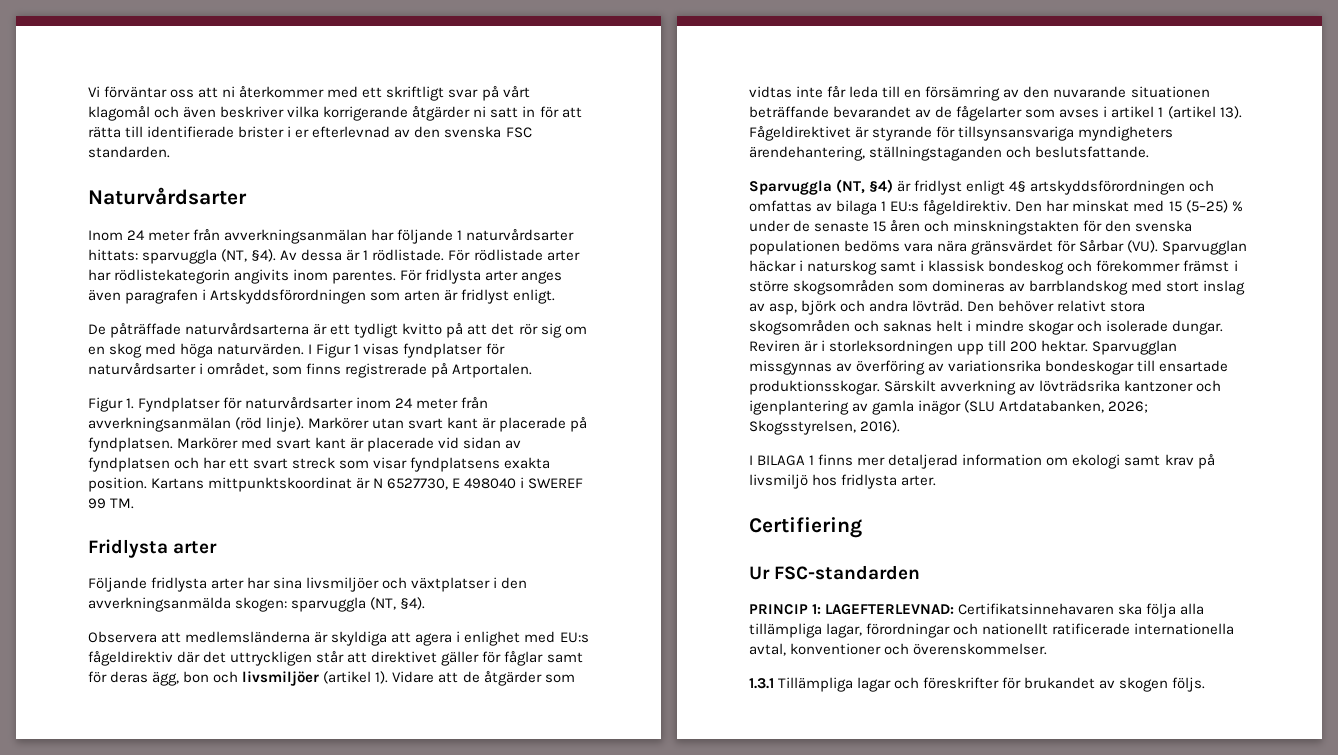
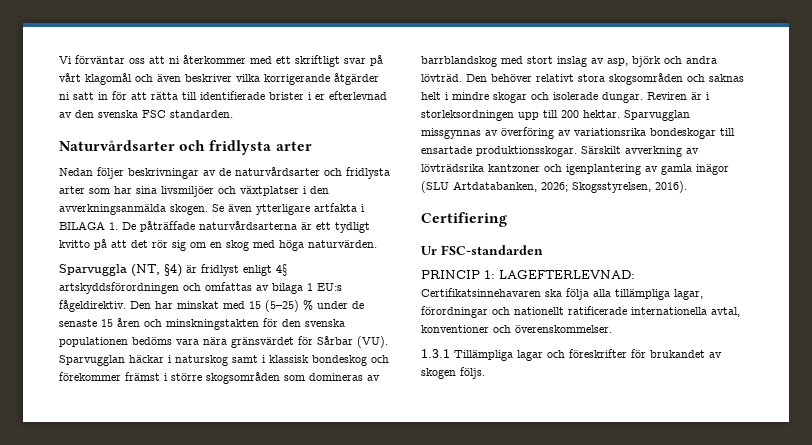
[88,228,575,244] [88,249,580,264] [88,269,563,284] [88,289,556,304] // Inom 24 meter från avverkningsanmälan har följande 1 naturvårdsarter hittats: sparvuggla (NT, §4). Av dessa är 1 rödlistade. För rödlistade arter har rödlistekategorin angivits inom parentes. För fridlysta arter anges även paragrafen i Artskyddsförordningen som arten är fridlyst enligt. // -> [179,140,312,155] [59,167,390,179] [59,186,329,197] [59,203,365,215] [59,221,118,230] och fridlysta arter // Nedan följer beskrivningar av de naturvårdsarter och fridlysta arter som har sina livsmiljöer och växtplatser i den avverkningsanmälda skogen. Se även ytterligare artfakta i BILAGA 1.
[308,343,505,358] [88,362,533,378] [88,396,489,412] [88,416,588,432] [88,437,522,452] [88,457,551,472] [88,477,584,492] [88,498,135,509] [88,539,218,558] [88,577,528,592] [88,597,426,612] [88,631,589,646] [88,650,583,666] [88,670,575,686] [749,85,1210,101] [749,105,1242,121] [749,125,1174,141] [749,146,1150,161] I Figur 1 visas fyndplatser för naturvårdsarter i området, som finns registrerade på Artportalen. // Figur 1. Fyndplatser för naturvårdsarter inom 24 meter från avverkningsanmälan (röd linje). Markörer utan svart kant är placerade på fyndplatsen. Markörer med svart kant är placerade vid sidan av fyndplatsen och har ett svart streck som visar fyndplatsens exakta position. Kartans mittpunktskoordinat är N 6527730, E 498040 i SWEREF 99 TM. // Fridlysta arter // Följande fridlysta arter har sina livsmiljöer och växtplatser i den avverkningsanmälda skogen: sparvuggla (NT, §4). // Observera att medlemsländerna är skyldiga att agera i enlighet med EU:s fågeldirektiv där det uttryckligen står att direktivet gäller för fåglar samt för deras ägg, bon och livsmiljöer (artikel 1). Vidare att de åtgärder som vidtas inte får leda till en försämring av den nuvarande situationen beträffande bevarandet av de fågelarter som avses i artikel 1 (artikel 13). Fågeldirektivet är styrande för tillsynsansvariga myndigheters ärendehantering, ställningstaganden och beslutsfattande. -> (377, 244) none
[749,453,1215,469] [749,474,937,489] // I BILAGA 1 finns mer detaljerad information om ekologi samt krav på livsmiljö hos fridlysta arter. -> (687, 187) none

